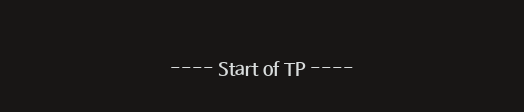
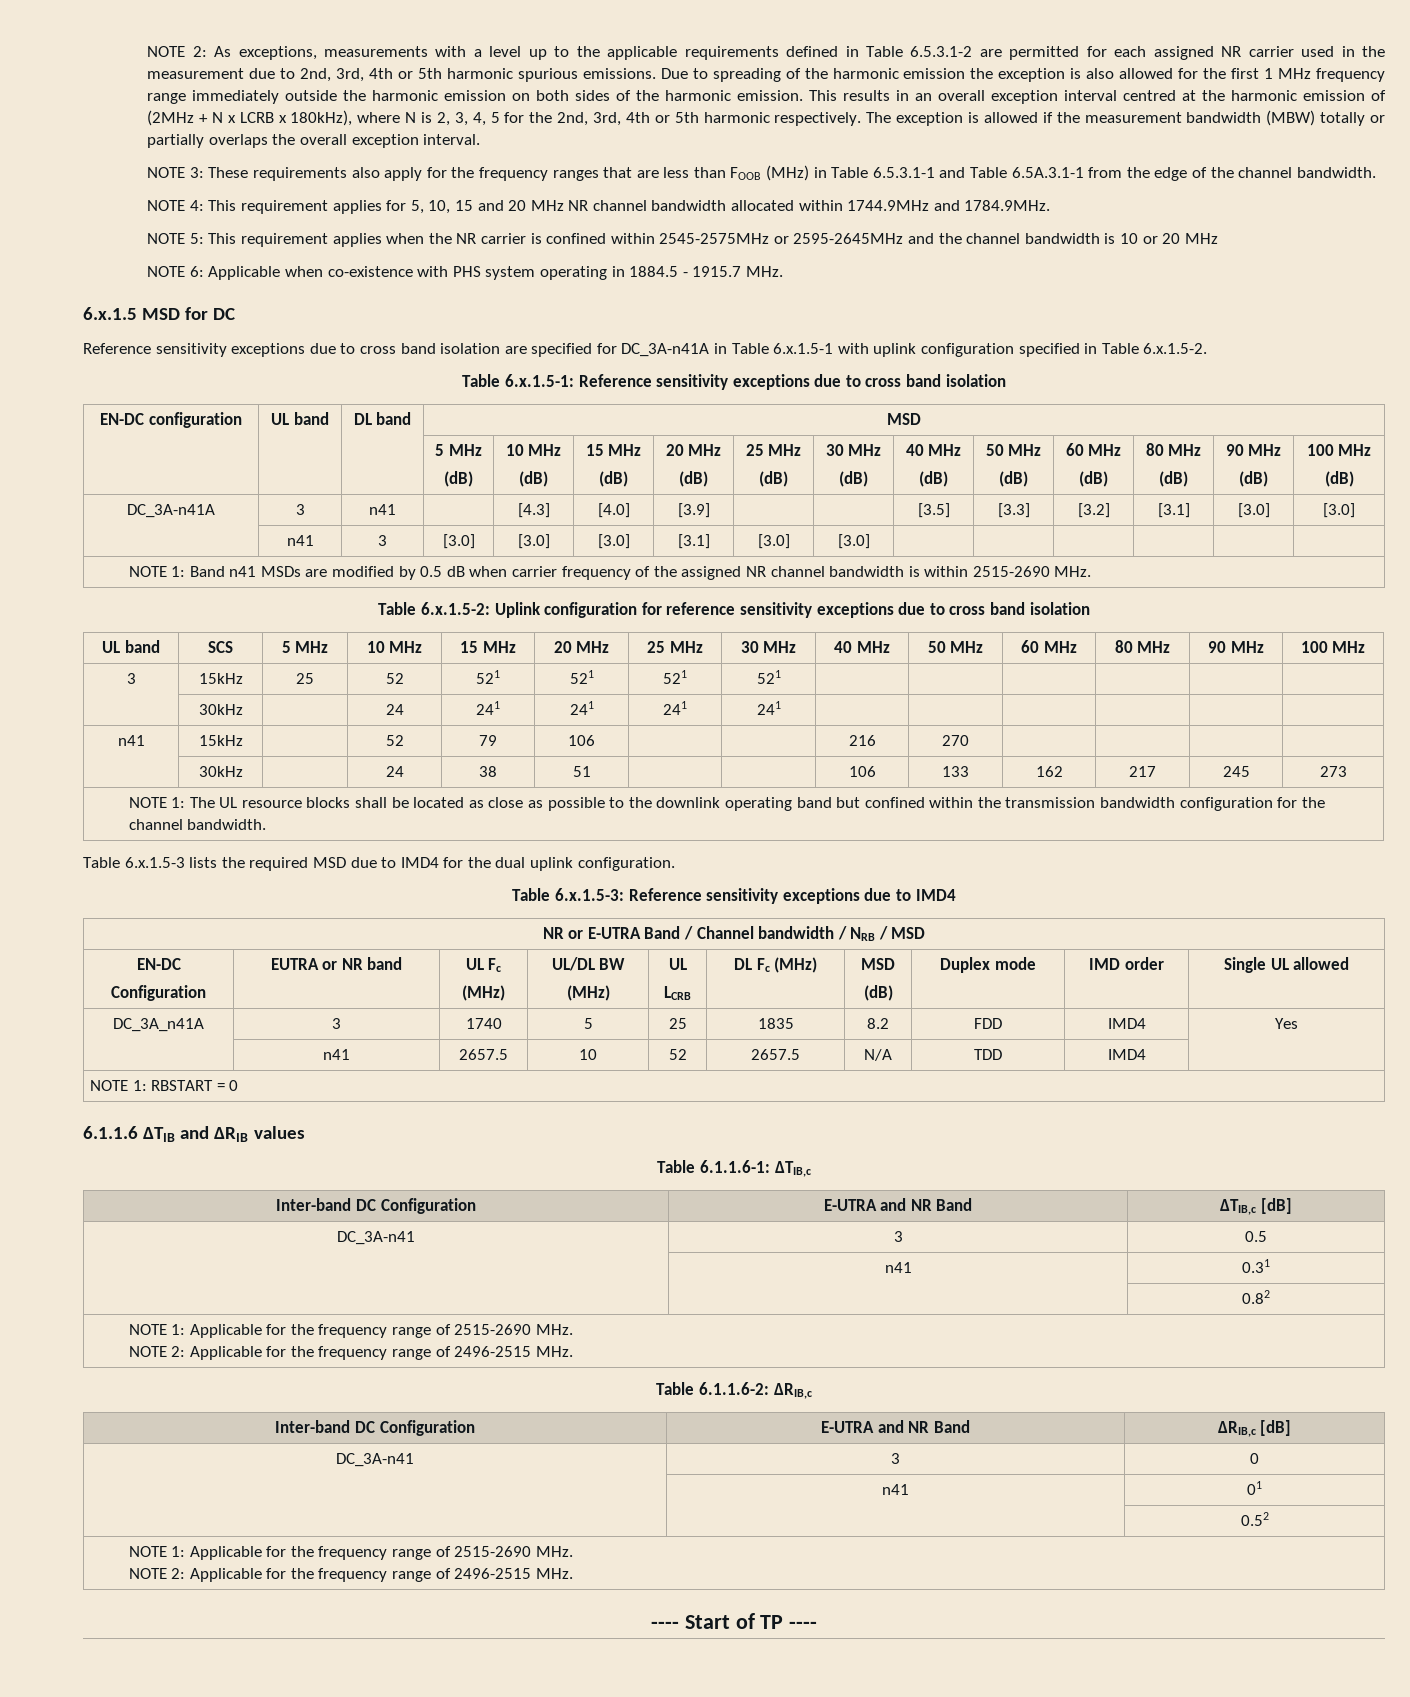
(169, 71) none -> [147,46,1385,60] [147,68,1385,82] [147,90,1387,104] [147,110,1386,126] [147,134,481,148] [147,165,1376,181] [147,200,1051,214] [147,233,1218,247] [147,266,783,280] [83,307,236,320] [83,343,1208,357] [462,374,1006,390] [100,412,242,428] [271,412,329,425] [353,412,412,425] [887,413,922,425] [435,444,482,456] [444,471,473,487] [505,444,562,456] [519,471,548,487] [585,444,642,456] [599,471,628,487] [665,444,722,456] [679,471,708,487] [745,444,802,456] [759,471,788,487] [825,444,882,456] [839,471,868,487] [905,444,962,456] [919,471,948,487] [985,444,1042,456] [999,471,1028,487] [1065,443,1122,456] [1079,471,1108,487] [1145,443,1202,456] [1159,471,1188,487] [1225,444,1282,456] [1239,471,1268,487] [1306,444,1372,456] [1324,471,1354,487] [127,504,215,518] [295,504,305,515] [368,504,396,515] [517,503,550,518] [597,503,630,518] [677,503,710,518] [917,503,950,518] [997,503,1030,518] [1077,503,1110,518] [1157,503,1190,518] [1237,503,1270,518] [1323,503,1355,518] [286,535,314,546] [377,535,387,546] [442,534,475,549] [517,534,550,549] [597,534,630,549] [677,534,710,549] [757,534,790,549] [837,534,870,549] [128,566,1092,580] [378,602,1090,618] [102,640,160,653] [208,641,233,653] [281,641,329,653] [366,641,423,653] [460,641,516,653] [553,641,610,653] [647,641,703,653] [740,641,797,653] [834,641,890,653] [927,641,984,653] [1021,640,1077,653] [1114,640,1171,653] [1208,641,1264,653] [1300,641,1366,653] [126,673,136,684] [198,673,243,684] [296,673,314,684] [385,673,404,684] [475,670,500,684] [569,670,594,684] [663,670,687,684] [756,670,781,684] [198,704,243,715] [385,704,404,715] [475,701,500,715] [569,701,594,715] [663,701,687,715] [756,701,781,715] [117,735,145,746] [198,735,243,746] [385,735,404,746] [478,735,497,746] [568,735,595,746] [848,735,876,746] [942,735,969,746] [198,766,243,777] [385,766,404,777] [478,766,497,777] [572,766,591,777] [848,766,876,777] [942,766,969,777] [1035,766,1063,777] [1129,766,1156,777] [1222,766,1250,777] [1319,766,1347,777] [128,797,1325,811] [128,819,267,830] [83,857,675,871] [512,888,956,904] [542,926,926,941] [136,958,181,970] [111,985,206,1001] [270,957,403,970] [465,958,502,972] [461,985,505,1001] [551,957,626,971] [566,985,610,1001] [668,958,687,970] [664,986,691,1000] [733,957,818,973] [861,958,895,970] [863,985,893,1001] [940,957,1036,973] [1089,957,1164,970] [1223,957,1350,973] [113,1018,204,1032] [332,1018,341,1029] [465,1018,502,1029] [583,1018,593,1029] [668,1018,687,1029] [757,1018,794,1029] [867,1018,889,1029] [974,1018,1002,1029] [1107,1018,1146,1029] [1275,1018,1298,1029] [323,1049,350,1060] [458,1049,508,1060] [579,1049,597,1060] [668,1049,687,1060] [751,1049,800,1060] [864,1049,892,1061] [974,1049,1002,1060] [1107,1049,1146,1060] [89,1080,239,1091] [83,1126,305,1142] [657,1160,811,1177] [276,1198,476,1214] [823,1198,973,1211] [1220,1198,1292,1215] [337,1231,415,1245] [893,1231,903,1242] [1245,1231,1267,1242] [884,1262,912,1273] [1242,1259,1270,1273] [1242,1290,1270,1304] [128,1324,573,1338] [128,1346,573,1360] [656,1382,812,1399] [275,1420,475,1436] [821,1420,970,1433] [1217,1420,1292,1437] [336,1453,414,1467] [891,1453,900,1464] [1250,1453,1259,1464] [882,1484,909,1495] [1247,1481,1262,1495] [1240,1512,1269,1526] [128,1546,573,1560] [128,1568,573,1582] NOTE 2: As exceptions, measurements with a level up to the applicable requirements defined in Table 6.5.3.1-2 are permitted for each assigned NR carrier used in the measurement due to 2nd, 3rd, 4th or 5th harmonic spurious emissions. Due to spreading of the harmonic emission the exception is also allowed for the first 1 MHz frequency range immediately outside the harmonic emission on both sides of the harmonic emission. This results in an overall exception interval centred at the harmonic emission of (2MHz + N x LCRB x 180kHz), where N is 2, 3, 4, 5 for the 2nd, 3rd, 4th or 5th harmonic respectively. The exception is allowed if the measurement bandwidth (MBW) totally or partially overlaps the overall exception interval. // NOTE 3: These requirements also apply for the frequency ranges that are less than FOOB (MHz) in Table 6.5.3.1-1 and Table 6.5A.3.1-1 from the edge of the channel bandwidth. // NOTE 4: This requirement applies for 5, 10, 15 and 20 MHz NR channel bandwidth allocated within 1744.9MHz and 1784.9MHz. // NOTE 5: This requirement applies when the NR carrier is confined within 2545-2575MHz or 2595-2645MHz and the channel bandwidth is 10 or 20 MHz // NOTE 6: Applicable when co-existence with PHS system operating in 1884.5 - 1915.7 MHz. // 6.x.1.5 MSD for DC // Reference sensitivity exceptions due to cross band isolation are specified for DC_3A-n41A in Table 6.x.1.5-1 with uplink configuration specified in Table 6.x.1.5-2. // Table 6.x.1.5-1: Reference sensitivity exceptions due to cross band isolation // EN-DC configuration | UL band | DL band | MSD // | | | 5 MHz // (dB) | 10 MHz // (dB) | 15 MHz // (dB) | 20 MHz // (dB) | 25 MHz // (dB) | 30 MHz // (dB) | 40 MHz // (dB) | 50 MHz // (dB) | 60 MHz // (dB) | 80 MHz // (dB) | 90 MHz // (dB) | 100 MHz // (dB) // DC_3A-n41A | 3 | n41 | | [4.3] | [4.0] | [3.9] | | | [3.5] | [3.3] | [3.2] | [3.1] | [3.0] | [3.0] // | n41 | 3 | [3.0] | [3.0] | [3.0] | [3.1] | [3.0] | [3.0] | | | | | | // NOTE 1: Band n41 MSDs are modified by 0.5 dB when carrier frequency of the assigned NR channel bandwidth is within 2515-2690 MHz. // Table 6.x.1.5-2: Uplink configuration for reference sensitivity exceptions due to cross band isolation // UL band | SCS | 5 MHz | 10 MHz | 15 MHz | 20 MHz | 25 MHz | 30 MHz | 40 MHz | 50 MHz | 60 MHz | 80 MHz | 90 MHz | 100 MHz // 3 | 15kHz | 25 | 52 | 521 | 521 | 521 | 521 | | | | | | // | 30kHz | | 24 | 241 | 241 | 241 | 241 | | | | | | // n41 | 15kHz | | 52 | 79 | 106 | | | 216 | 270 | | | | // | 30kHz | | 24 | 38 | 51 | | | 106 | 133 | 162 | 217 | 245 | 273 // NOTE 1: The UL resource blocks shall be located as close as possible to the downlink operating band but confined within the transmission bandwidth configuration for the channel bandwidth. // Table 6.x.1.5-3 lists the required MSD due to IMD4 for the dual uplink configuration. // Table 6.x.1.5-3: Reference sensitivity exceptions due to IMD4 // NR or E-UTRA Band / Channel bandwidth / NRB / MSD // EN-DC // Configuration | EUTRA or NR band | UL Fc // (MHz) | UL/DL BW // (MHz) | UL // LCRB | DL Fc (MHz) | MSD // (dB) | Duplex mode | IMD order | Single UL allowed // DC_3A_n41A | 3 | 1740 | 5 | 25 | 1835 | 8.2 | FDD | IMD4 | Yes // | n41 | 2657.5 | 10 | 52 | 2657.5 | N/A | TDD | IMD4 | // NOTE 1: RBSTART = 0 // 6.1.1.6 ∆TIB and ∆RIB values // Table 6.1.1.6-1: ΔTIB,c // Inter-band DC Configuration | E-UTRA and NR Band | ΔTIB,c [dB] // DC_3A-n41 | 3 | 0.5 // | n41 | 0.31 // | | 0.82 // NOTE 1: Applicable for the frequency range of 2515-2690 MHz. // NOTE 2: Applicable for the frequency range of 2496-2515 MHz. // Table 6.1.1.6-2: ΔRIB,c // Inter-band DC Configuration | E-UTRA and NR Band | ΔRIB,c [dB] // DC_3A-n41 | 3 | 0 // | n41 | 01 // | | 0.52 // NOTE 1: Applicable for the frequency range of 2515-2690 MHz. // NOTE 2: Applicable for the frequency range of 2496-2515 MHz. //

